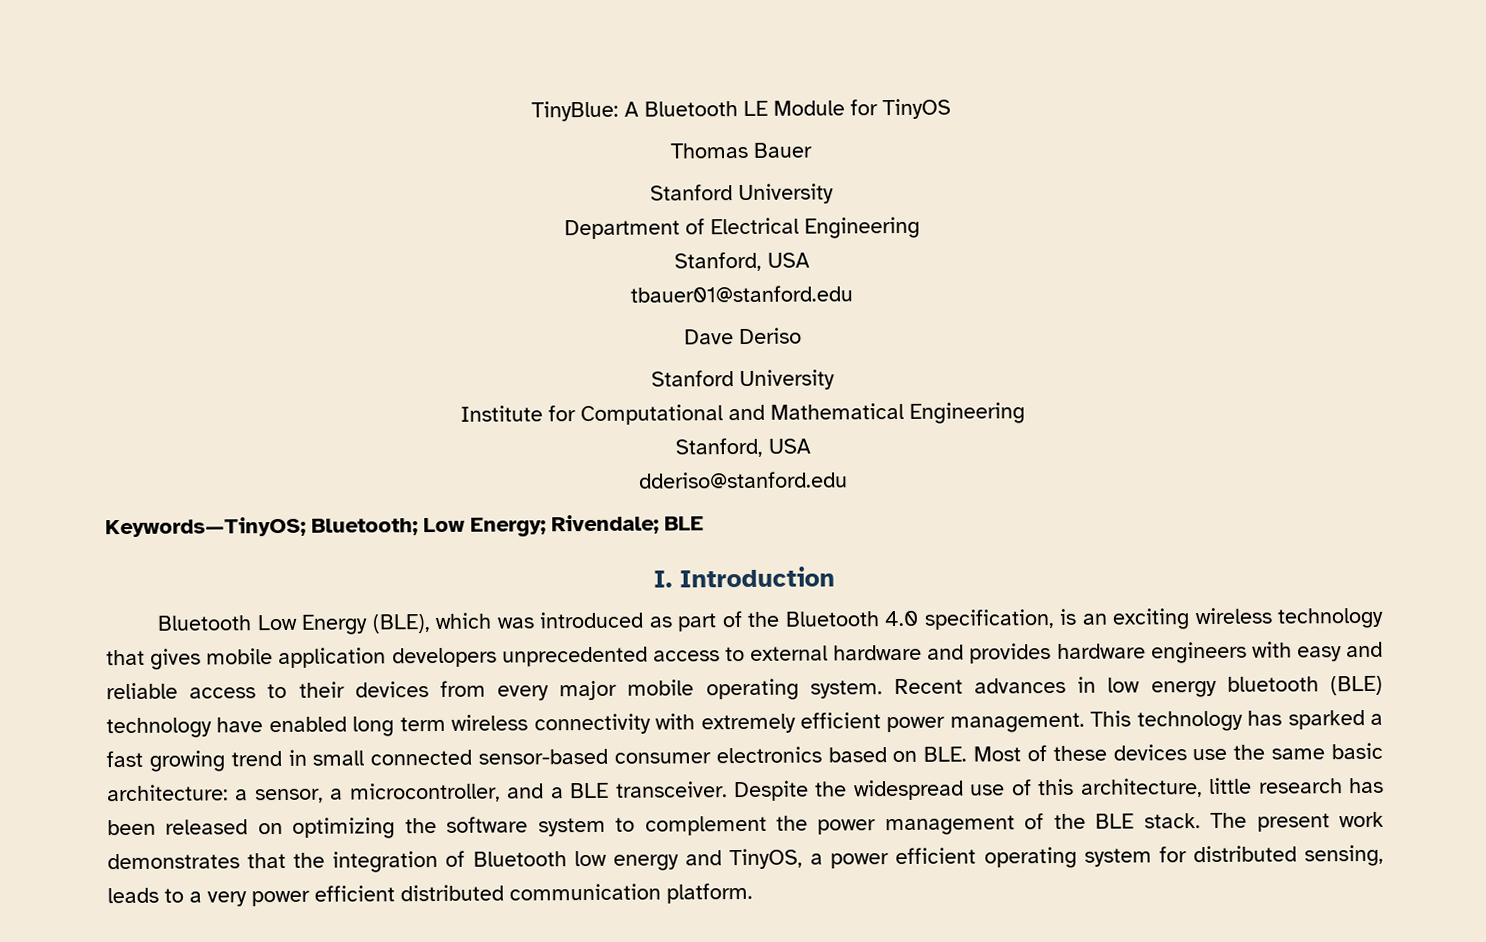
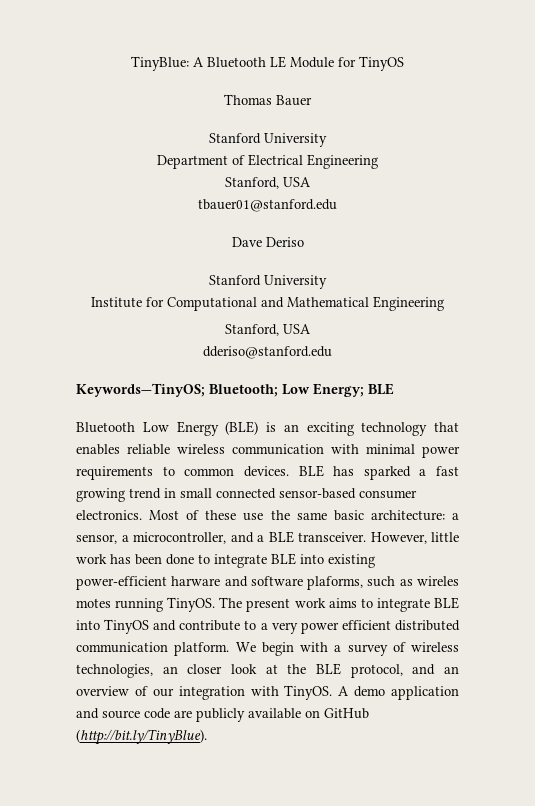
[551,514,704,535] [652,566,835,588] Rivendale; BLE // I. Introduction -> [368,383,394,395] BLE
[371,608,1055,634] (BLE), which was introduced as part of the Bluetooth 4.0 specification, -> [225,421,259,435] (BLE)
[1194,607,1272,625] wireless -> (354, 429) none
[150,641,1383,670] [106,675,1383,701] [106,710,1243,739] gives mobile application developers unprecedented access to external hardware and provides hardware engineers with easy and reliable access to their devices from every major mobile operating system. Recent advances in low energy bluetooth (BLE) technology have enabled long term wireless connectivity with extremely efficient power management. This technology -> [76,444,460,458] [76,465,324,480] enables reliable wireless communication with minimal power requirements to common devices. BLE
[715,746,968,764] electronics based on BLE. -> [76,510,142,520] electronics.
[1112,744,1187,761] devices -> (237, 515) none
[734,777,1384,802] [107,811,1384,839] [107,844,1384,873] [107,887,159,904] Despite the widespread use of this architecture, little research has been released on optimizing the software system to complement the power management of the BLE stack. The present work demonstrates that the integration of Bluetooth low energy and TinyOS, a power efficient operating system for distributed sensing, leads -> [370,532,459,544] [76,553,375,568] [76,576,459,590] [76,597,459,612] [76,619,241,634] However, little work has been done to integrate BLE into existing power-efficient harware and software plaforms, such as wireles motes running TinyOS. The present work aims to integrate BLE into TinyOS and contribute
(753, 893) none -> [235,642,459,656] [76,663,460,678] [76,685,459,700] [76,708,369,722] [76,729,207,745] We begin with a survey of wireless technologies, an closer look at the BLE protocol, and an overview of our integration with TinyOS. A demo application and source code are publicly available on GitHub (http://bit.ly/TinyBlue).

